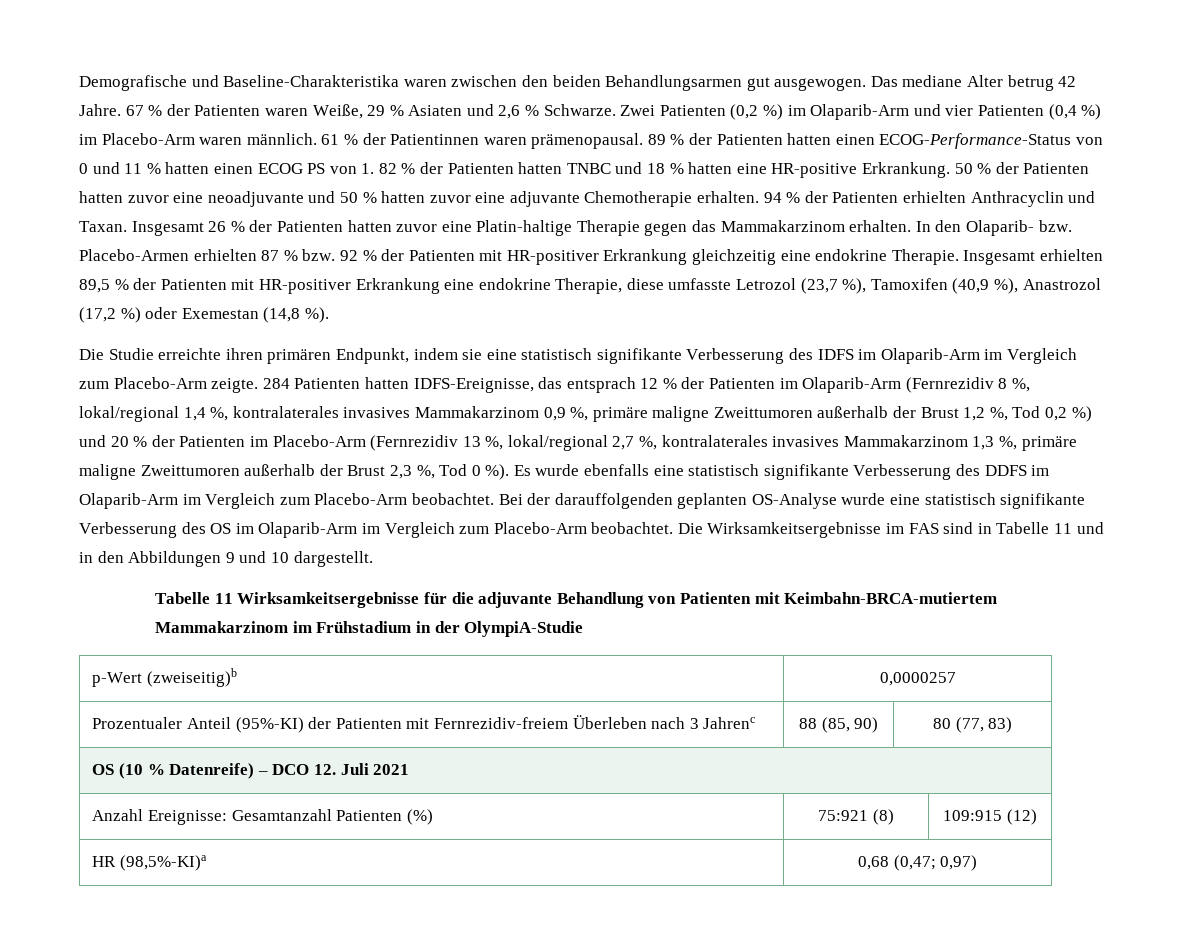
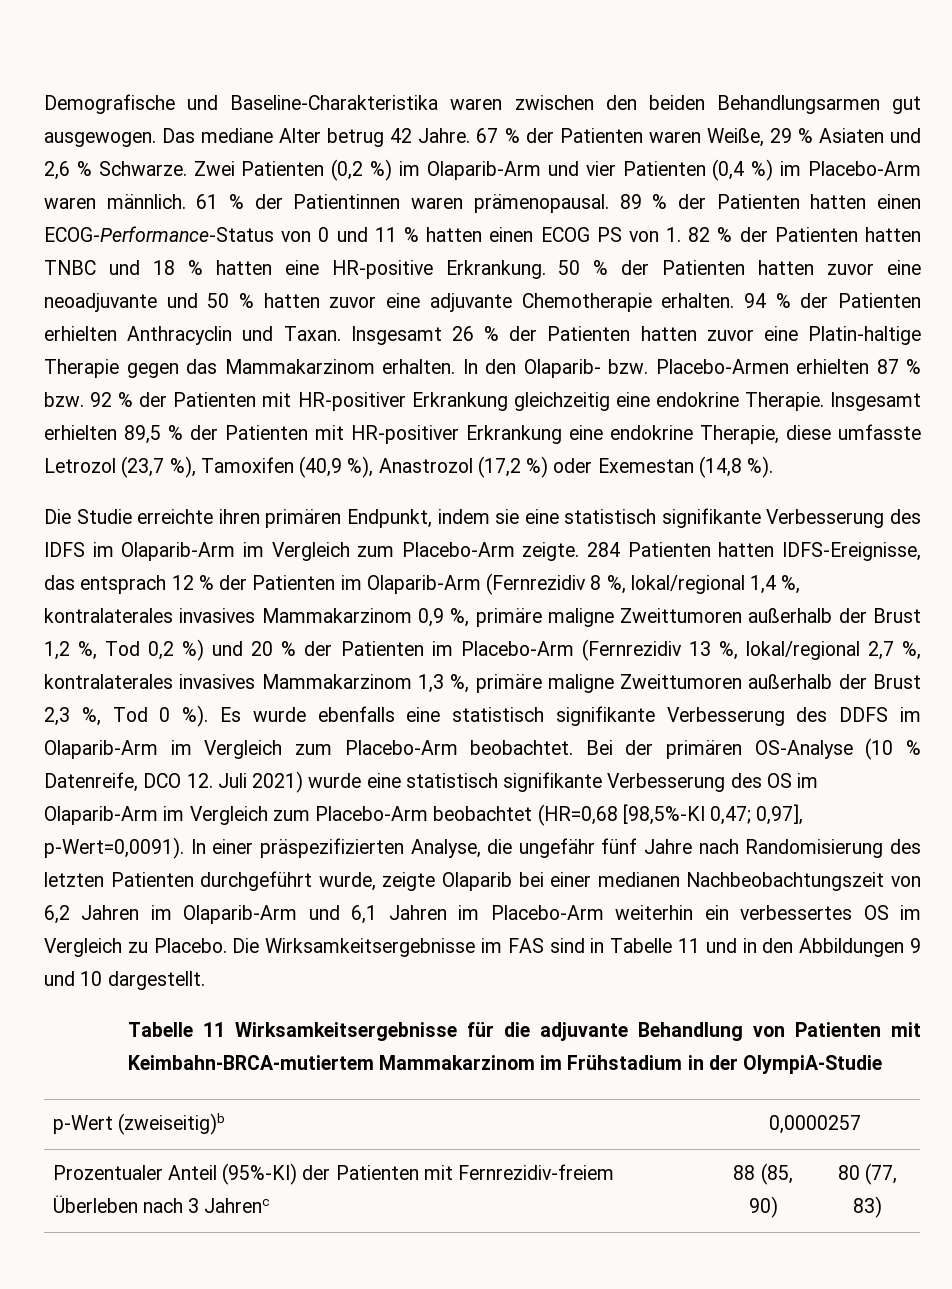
[554,493,837,509] darauffolgenden geplanten OS-Analyse -> [666,738,921,760] [44,771,304,793] primären OS-Analyse (10 % Datenreife, DCO 12. Juli 2021)
[591,522,674,534] beobachtet. -> [433,804,804,826] [44,837,921,859] [44,871,922,891] [44,905,921,924] [44,938,227,957] beobachtet (HR=0,68 [98,5%-KI 0,47; 0,97], p-Wert=0,0091). In einer präspezifizierten Analyse, die ungefähr fünf Jahre nach Randomisierung des letzten Patienten durchgeführt wurde, zeigte Olaparib bei einer medianen Nachbeobachtungszeit von 6,2 Jahren im Olaparib-Arm und 6,1 Jahren im Placebo-Arm weiterhin ein verbessertes OS im Vergleich zu Placebo.
[92,763,410,779] [92,809,433,825] [818,809,894,825] [943,809,1037,825] [92,855,208,871] [857,855,978,871] // OS (10 % Datenreife) – DCO 12. Juli 2021 // Anzahl Ereignisse: Gesamtanzahl Patienten (%) | 75:921 (8) | 109:915 (12) // HR (98,5%-KI)a | 0,68 (0,47; 0,97) -> (882, 1207) none

